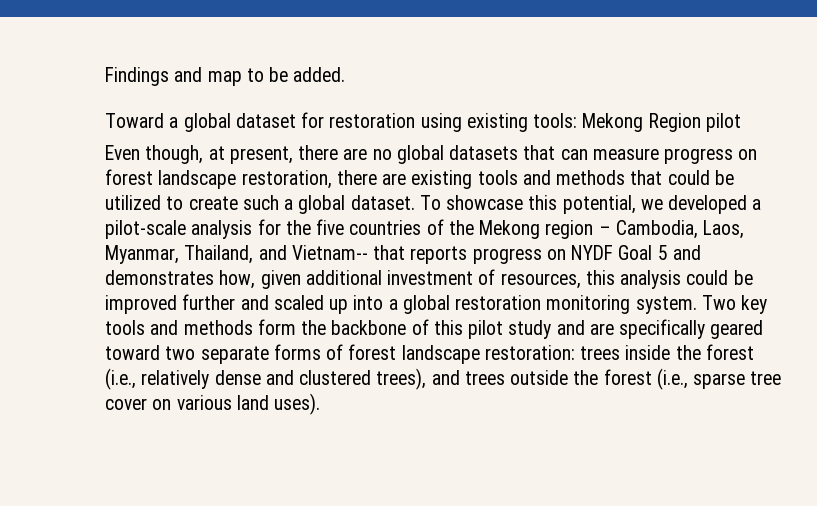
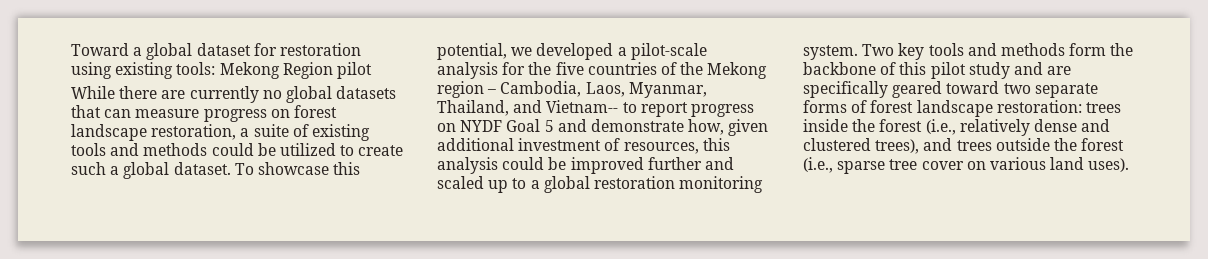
[105,67,346,86] Findings and map to be added. // -> (71, 49) none
[105,145,368,164] Even though, at present, there are -> [71,86,259,103] While there are currently
[336,170,407,185] there are -> [240,124,309,137] a suite of
[630,170,663,185] that -> (208, 149) none
[373,245,468,264] that reports -> [622,102,688,117] to report
[105,270,214,285] demonstrates -> [590,119,684,132] demonstrate
[353,295,384,310] into -> [512,178,527,189] to

